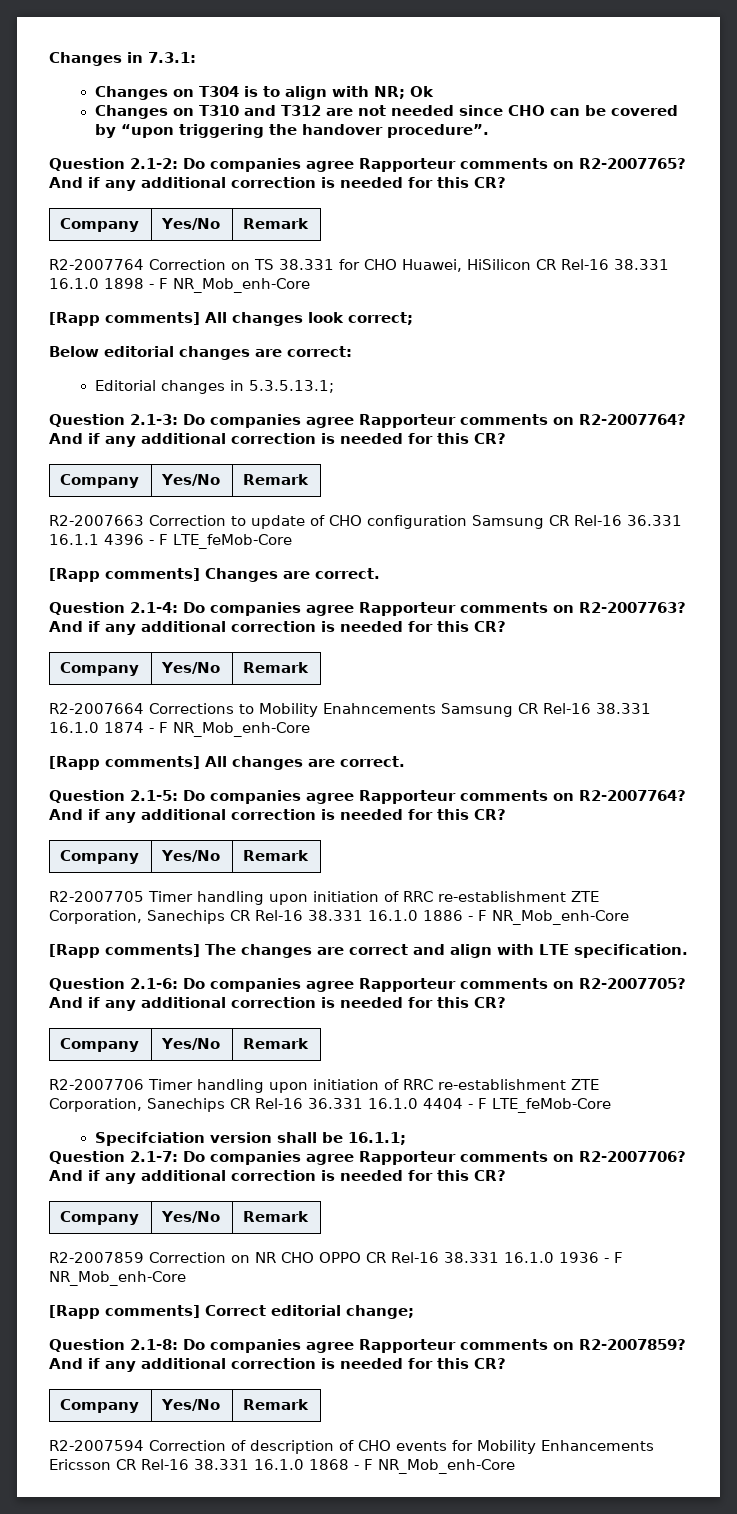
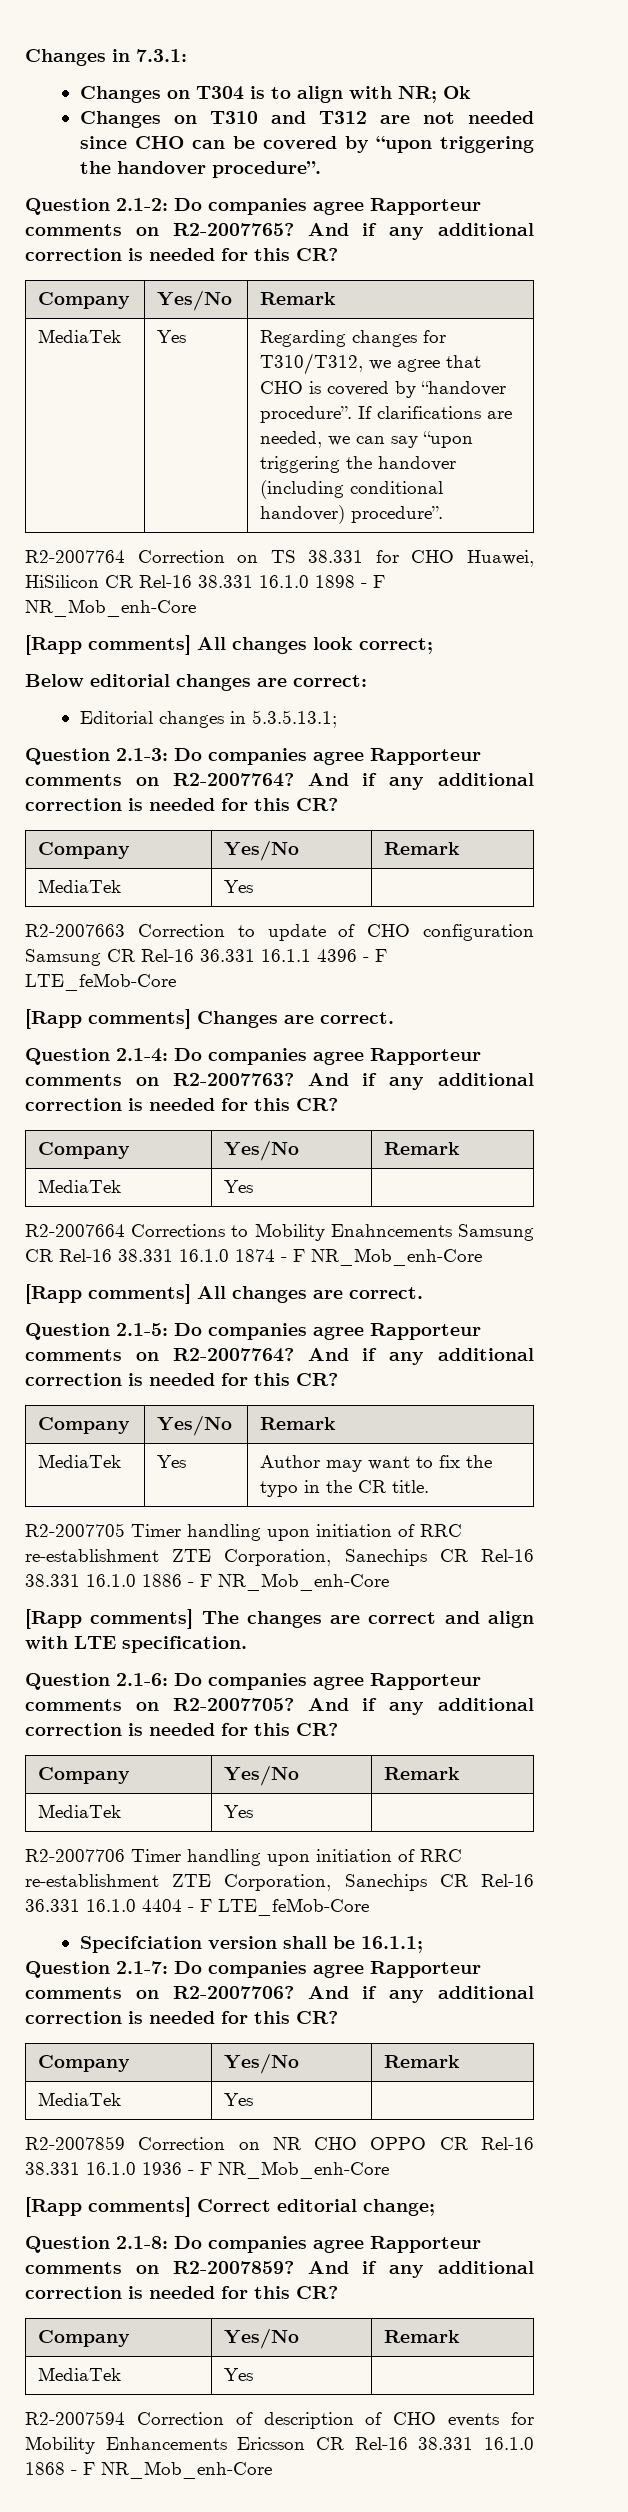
(310, 223) none -> [38,329,122,343] [157,330,187,343] [260,330,447,347] [260,353,482,375] [260,381,507,398] [260,406,513,423] [260,431,474,448] [260,456,457,473] [260,480,444,499] [260,505,444,524] // MediaTek | Yes | Regarding changes for T310/T312, we agree that CHO is covered by “handover procedure”. If clarifications are needed, we can say “upon triggering the handover (including conditional handover) procedure”.
(310, 479) none -> [38,879,122,893] [224,880,254,893] // MediaTek | Yes |
(310, 667) none -> [38,1179,122,1193] [224,1180,254,1193] // MediaTek | Yes |
(310, 855) none -> [38,1454,122,1468] [157,1455,187,1468] [260,1455,493,1472] [260,1480,430,1497] // MediaTek | Yes | Author may want to fix the typo in the CR title.
(310, 1043) none -> [38,1804,122,1818] [224,1805,254,1818] // MediaTek | Yes |
(310, 1216) none -> [38,2092,122,2106] [224,2093,254,2106] // MediaTek | Yes |
(310, 1404) none -> [38,2367,122,2381] [224,2368,254,2381] // MediaTek | Yes |

